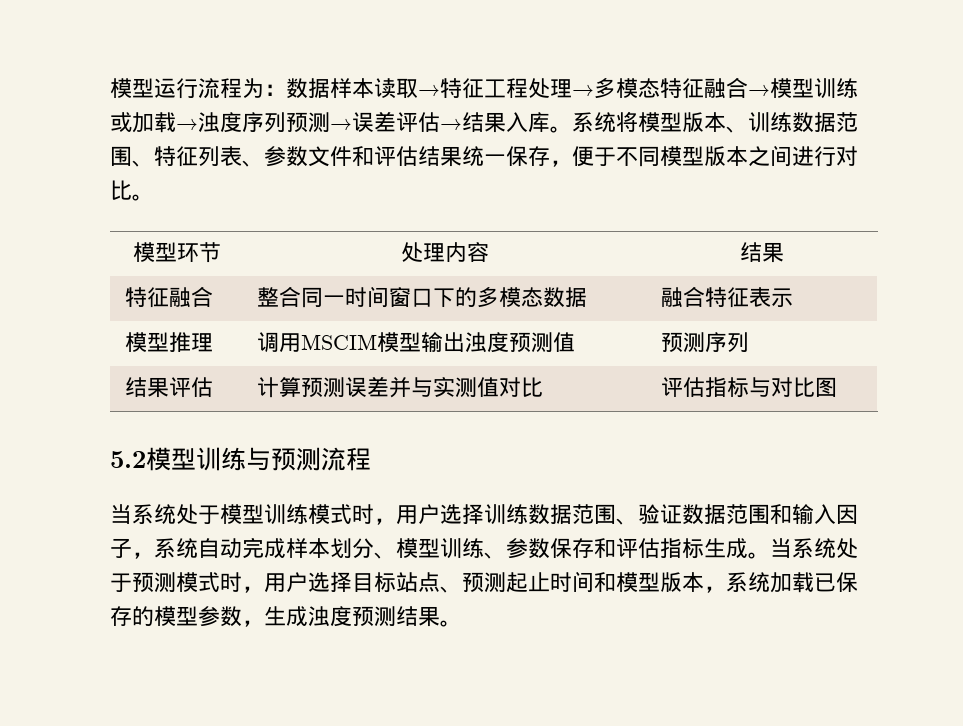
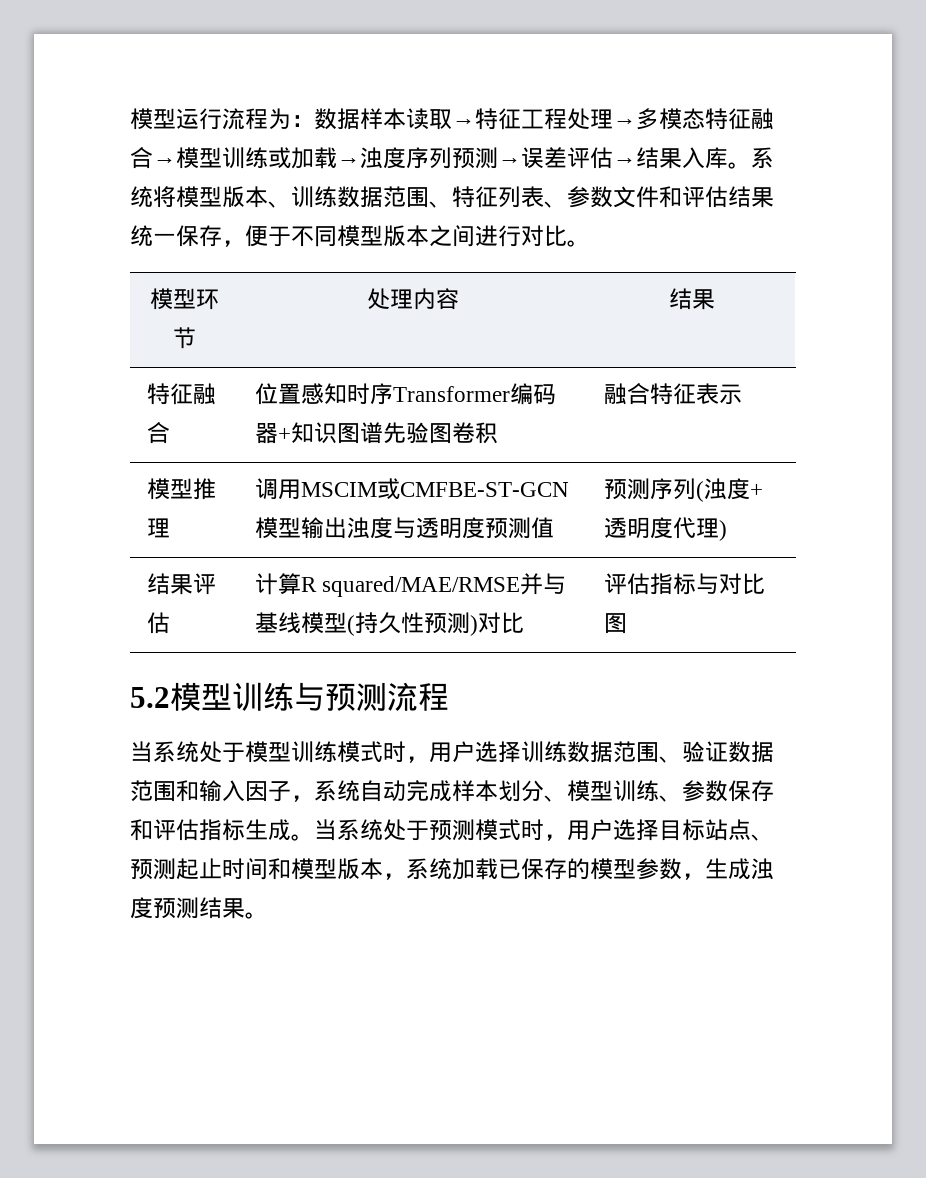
[257,286,588,308] 整合同一时间窗口下的多模态数据 -> [254,383,556,405] [254,422,498,444] 位置感知时序Transformer编码器+知识图谱先验图卷积
(378, 342) none -> [376,478,569,500] 或CMFBE-ST-GCN
(510, 342) none -> [392,517,485,539] 与透明度
[125,377,214,398] [257,376,500,398] // 结果评估 | 计算预测误差并与实测值 -> [695,478,763,502] [603,517,727,541] [146,573,216,595] [146,612,170,634] [254,573,566,597] [254,612,478,636] (浊度+透明度代理) // 结果评估 | 计算R squared/MAE/RMSE并与基线模型(持久性预测)

